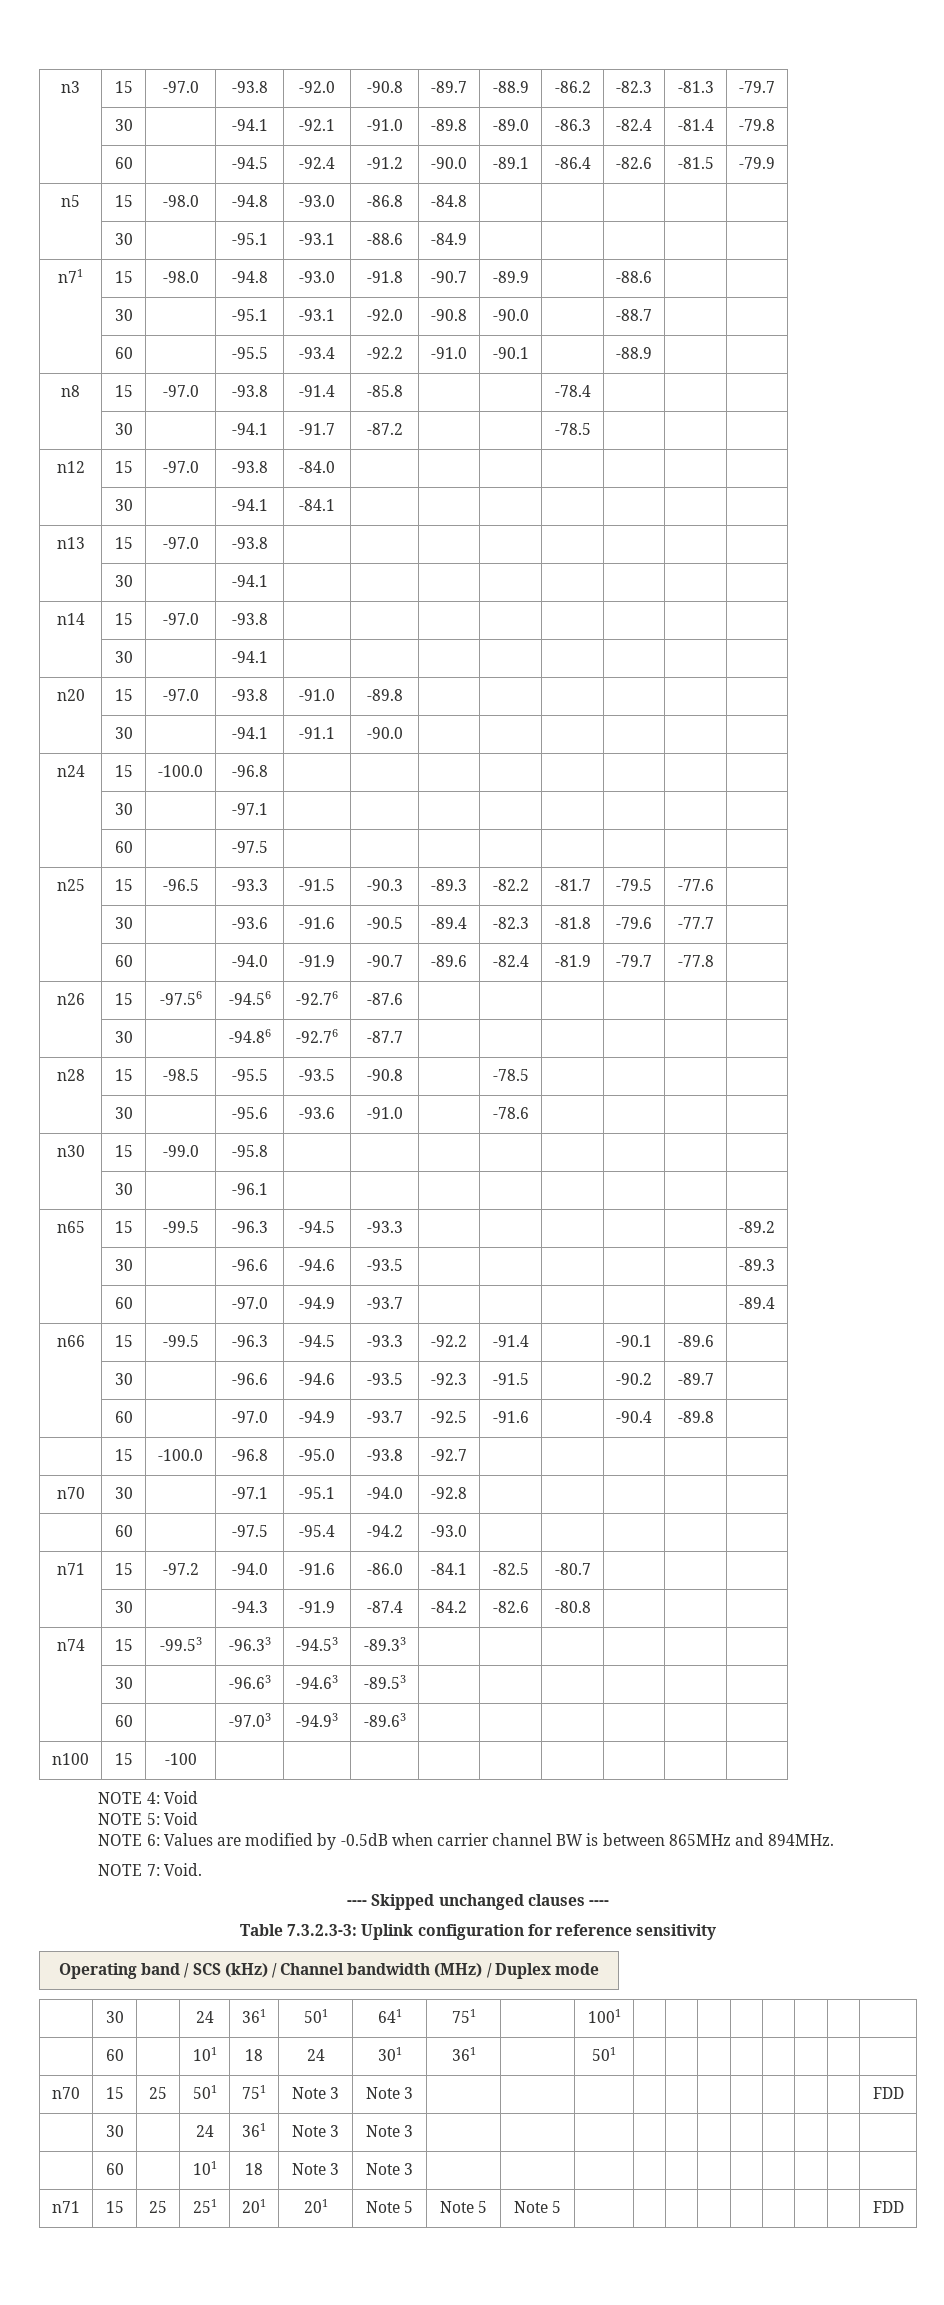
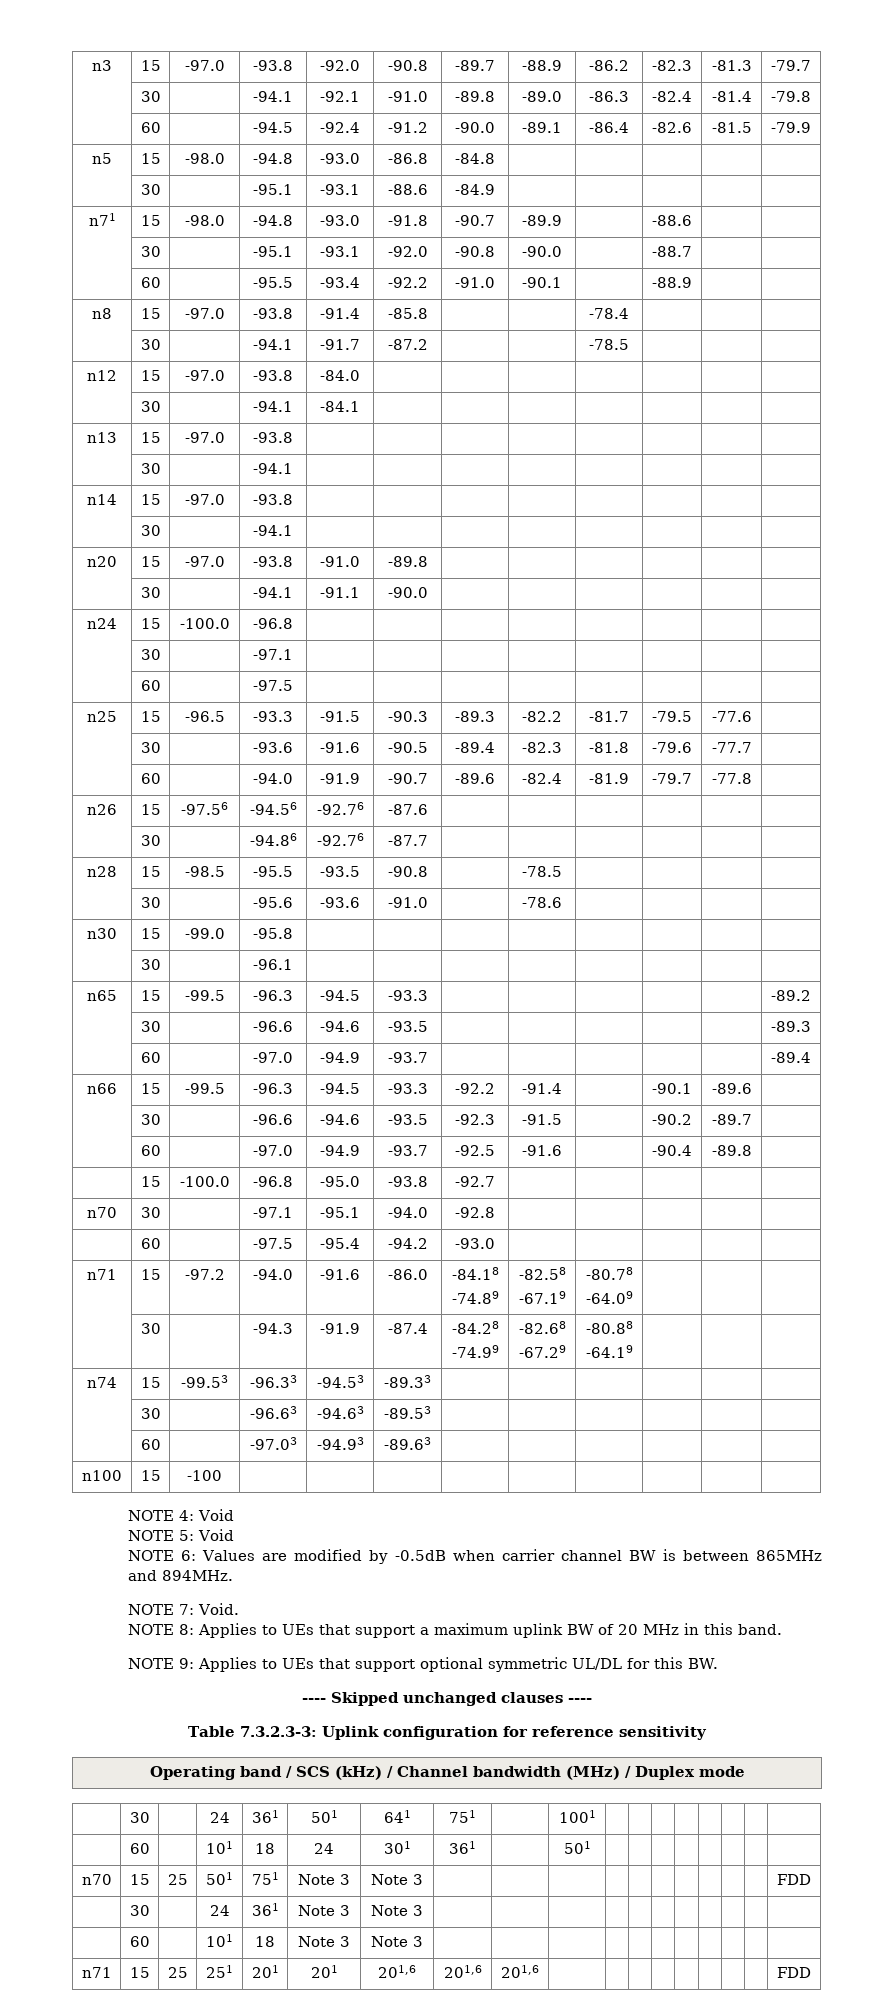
[431,1563,467,1575] [492,1563,529,1575] [554,1563,591,1575] [114,1601,133,1613] [231,1601,268,1613] [299,1601,335,1613] [366,1601,403,1613] [431,1601,467,1613] [492,1601,529,1613] [554,1601,591,1613] -84.1 | -82.5 | -80.7 | | | // | 30 | | -94.3 | -91.9 | -87.4 | -84.2 | -82.6 | -80.8 -> [451,1267,499,1280] [451,1291,499,1304] [518,1267,566,1280] [518,1291,566,1304] [585,1267,633,1280] [585,1291,633,1304] [140,1323,161,1334] [253,1323,293,1334] [320,1323,360,1334] [387,1323,428,1334] [451,1321,499,1334] [451,1345,499,1358] [518,1321,566,1334] [518,1345,566,1358] [585,1321,633,1334] [585,1345,633,1358] -84.18 // -74.89 | -82.58 // -67.19 | -80.78 // -64.09 | | | // | 30 | | -94.3 | -91.9 | -87.4 | -84.28 // -74.99 | -82.68 // -67.29 | -80.88 // -64.19
(202, 1869) none -> [127,1623,782,1638] [127,1657,719,1672] // NOTE 8: Applies to UEs that support a maximum uplink BW of 20 MHz in this band. // NOTE 9: Applies to UEs that support optional symmetric UL/DL for this BW.
[365,2201,414,2213] [439,2201,488,2213] [513,2201,562,2213] Note 5 | Note 5 | Note 5 -> [378,1965,416,1978] [443,1965,482,1978] [501,1965,539,1978] 201,6 | 201,6 | 201,6

